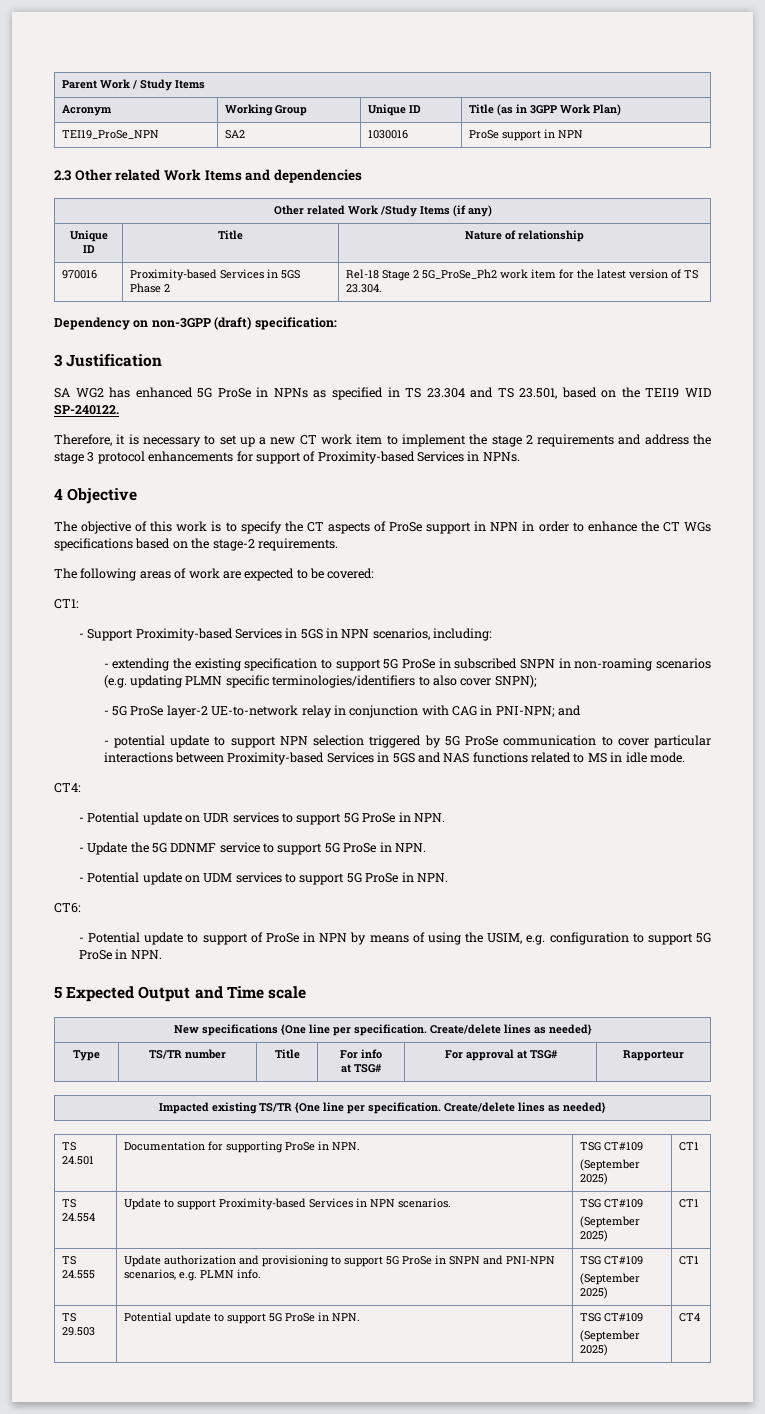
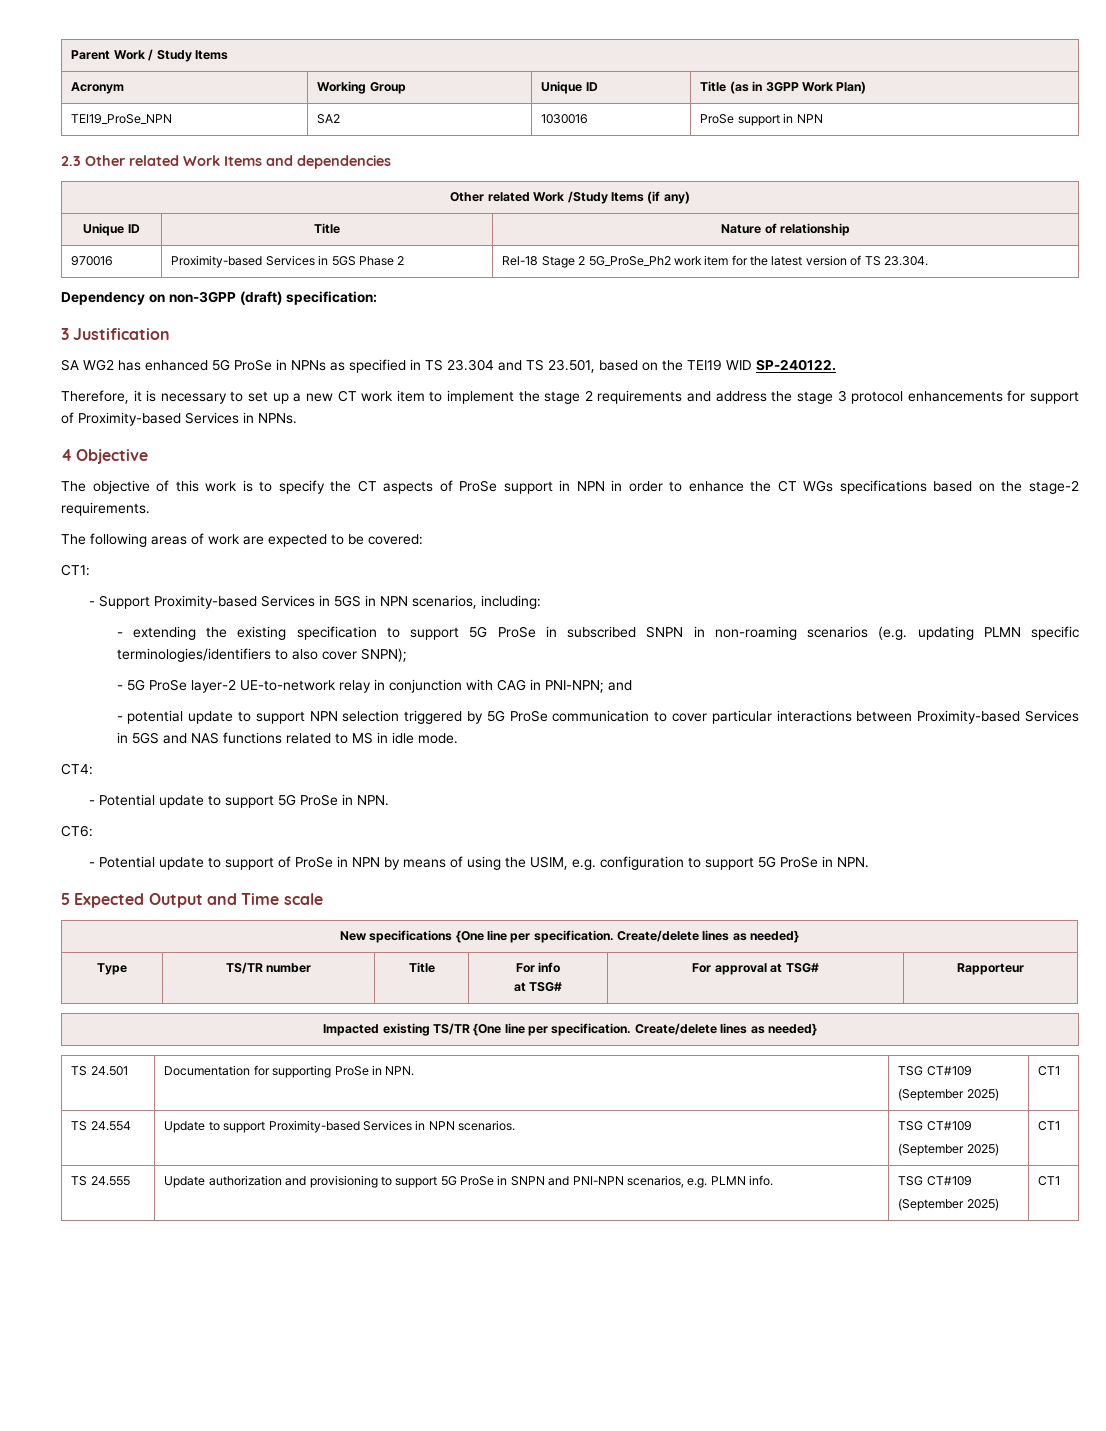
[184,812,445,825] [78,842,426,855] [78,872,282,885] on UDR services to support 5G ProSe in NPN. // - Update the 5G DDNMF service to support 5G ProSe in NPN. // - Potential update on UDM services -> (204, 801) none
[62,1313,77,1322] [62,1327,96,1336] [124,1312,361,1324] [580,1313,644,1322] [580,1330,641,1342] [580,1344,609,1356] [679,1313,701,1322] // TS 29.503 | Potential update to support 5G ProSe in NPN. | TSG CT#109 // (September 2025) | CT4 -> (1061, 1181) none

